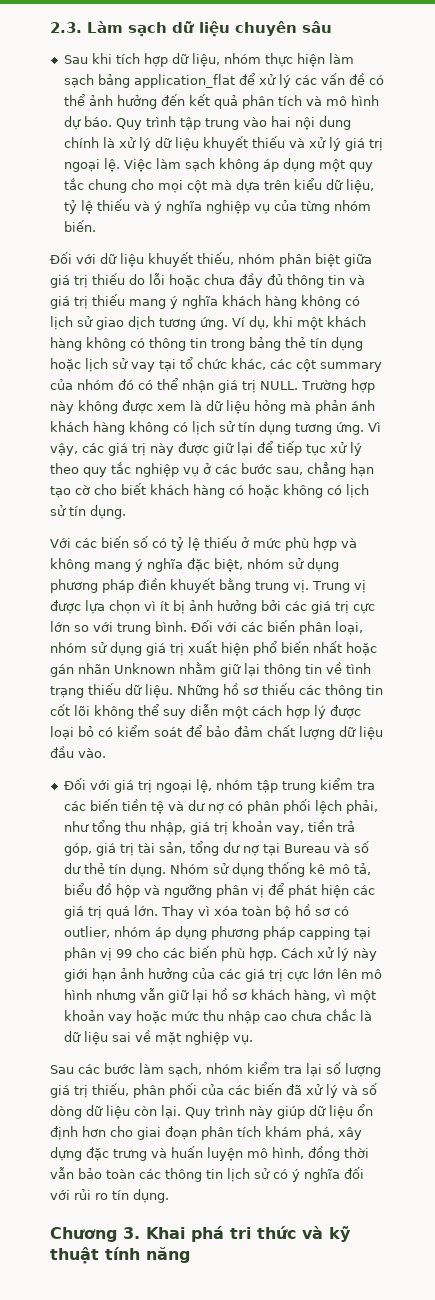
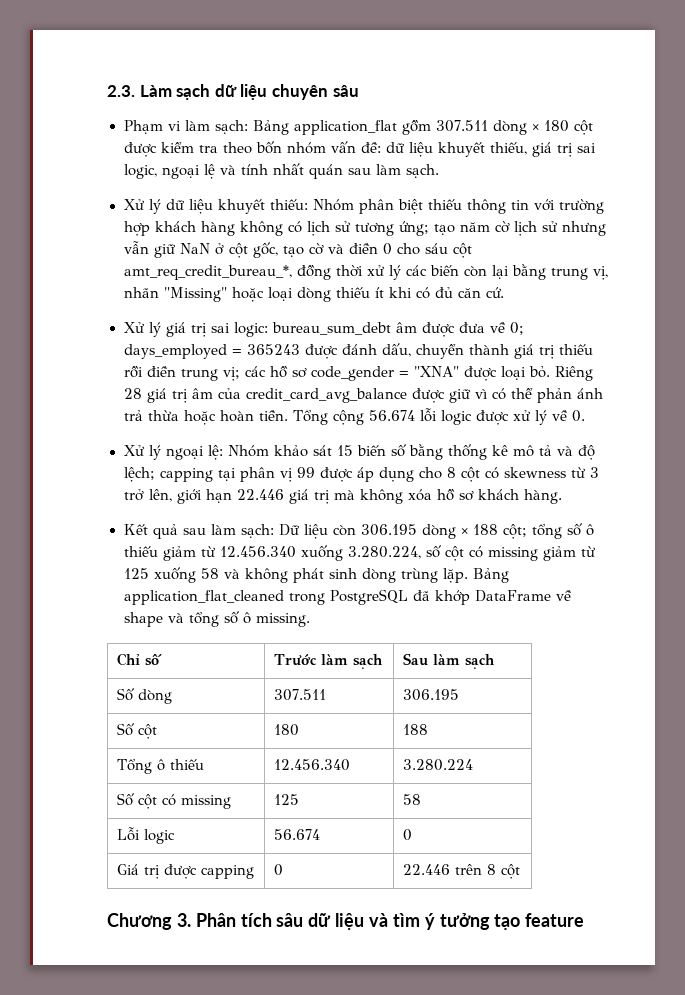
[63,53,354,67] [63,73,384,88] [63,94,379,109] [63,116,351,130] [63,136,383,151] [63,158,373,172] [63,178,374,193] [63,199,371,214] [63,220,96,232] [50,252,372,267] [50,273,365,288] [50,294,360,309] [50,316,366,330] [50,337,363,351] [50,357,382,372] [50,378,375,393] [50,400,375,414] [50,421,381,435] [50,441,362,456] [50,462,374,477] [50,483,369,498] [50,505,126,519] [50,536,357,551] [50,558,339,572] [50,578,366,593] [50,600,375,614] [50,620,363,635] [50,641,377,656] [50,662,371,677] [50,683,383,698] [50,704,361,719] [50,725,383,740] [50,746,106,758] [63,778,375,793] [63,799,378,814] [63,820,355,835] [63,841,369,856] [63,862,371,877] [63,883,375,898] [63,904,349,919] [63,926,295,940] Sau khi tích hợp dữ liệu, nhóm thực hiện làm sạch bảng application_flat để xử lý các vấn đề có thể ảnh hưởng đến kết quả phân tích và mô hình dự báo. Quy trình tập trung vào hai nội dung chính là xử lý dữ liệu khuyết thiếu và xử lý giá trị ngoại lệ. Việc làm sạch không áp dụng một quy tắc chung cho mọi cột mà dựa trên kiểu dữ liệu, tỷ lệ thiếu và ý nghĩa nghiệp vụ của từng nhóm biến. // Đối với dữ liệu khuyết thiếu, nhóm phân biệt giữa giá trị thiếu do lỗi hoặc chưa đầy đủ thông tin và giá trị thiếu mang ý nghĩa khách hàng không có lịch sử giao dịch tương ứng. Ví dụ, khi một khách hàng không có thông tin trong bảng thẻ tín dụng hoặc lịch sử vay tại tổ chức khác, các cột summary của nhóm đó có thể nhận giá trị NULL. Trường hợp này không được xem là dữ liệu hỏng mà phản ánh khách hàng không có lịch sử tín dụng tương ứng. Vì vậy, các giá trị này được giữ lại để tiếp tục xử lý theo quy tắc nghiệp vụ ở các bước sau, chẳng hạn tạo cờ cho biết khách hàng có hoặc không có lịch sử tín dụng. // Với các biến số có tỷ lệ thiếu ở mức phù hợp và không mang ý nghĩa đặc biệt, nhóm sử dụng phương pháp điền khuyết bằng trung vị. Trung vị được lựa chọn vì ít bị ảnh hưởng bởi các giá trị cực lớn so với trung bình. Đối với các biến phân loại, nhóm sử dụng giá trị xuất hiện phổ biến nhất hoặc gán nhãn Unknown nhằm giữ lại thông tin về tình trạng thiếu dữ liệu. Những hồ sơ thiếu các thông tin cốt lõi không thể suy diễn một cách hợp lý được loại bỏ có kiểm soát để bảo đảm chất lượng dữ liệu đầu vào. // Đối với giá trị ngoại lệ, nhóm tập trung kiểm tra các biến tiền tệ và dư nợ có phân phối lệch phải, như tổng thu nhập, giá trị khoản vay, tiền trả góp, giá trị tài sản, tổng dư nợ tại Bureau và số dư thẻ tín dụng. Nhóm sử dụng thống kê mô tả, biểu đồ hộp và ngưỡng phân vị để phát hiện các giá trị quá lớn. Thay vì xóa toàn bộ hồ sơ có outlier, nhóm áp dụng phương pháp -> [123,119,593,135] [123,141,596,157] [123,163,439,179] [123,199,604,214] [123,221,606,236] [123,241,472,258] [123,264,608,280] [123,287,504,302] [123,322,524,337] [123,343,593,359] [123,365,593,381] [123,388,603,403] [123,408,585,425] [123,444,595,460] [123,467,155,482] Phạm vi làm sạch: Bảng application_flat gồm 307.511 dòng × 180 cột được kiểm tra theo bốn nhóm vấn đề: dữ liệu khuyết thiếu, giá trị sai logic, ngoại lệ và tính nhất quán sau làm sạch. // Xử lý dữ liệu khuyết thiếu: Nhóm phân biệt thiếu thông tin với trường hợp khách hàng không có lịch sử tương ứng; tạo năm cờ lịch sử nhưng vẫn giữ NaN ở cột gốc, tạo cờ và điền 0 cho sáu cột amt_req_credit_bureau_*, đồng thời xử lý các biến còn lại bằng trung vị, nhãn "Missing" hoặc loại dòng thiếu ít khi có đủ căn cứ. // Xử lý giá trị sai logic: bureau_sum_debt âm được đưa về 0; days_employed = 365243 được đánh dấu, chuyển thành giá trị thiếu rồi điền trung vị; các hồ sơ code_gender = "XNA" được loại bỏ. Riêng 28 giá trị âm của credit_card_avg_balance được giữ vì có thể phản ánh trả thừa hoặc hoàn tiền. Tổng cộng 56.674 lỗi logic được xử lý về 0. // Xử lý ngoại lệ: Nhóm khảo sát 15 biến số bằng thống kê mô tả và độ lệch;
[135,946,377,961] [63,968,382,982] [63,988,376,1003] [63,1009,372,1024] [63,1030,253,1045] [50,1062,381,1077] [50,1083,377,1098] [50,1104,373,1119] [50,1126,362,1140] [50,1146,369,1161] [50,1167,364,1182] [50,1189,169,1203] [50,1226,351,1242] [50,1247,190,1264] cho các biến phù hợp. Cách xử lý này giới hạn ảnh hưởng của các giá trị cực lớn lên mô hình nhưng vẫn giữ lại hồ sơ khách hàng, vì một khoản vay hoặc mức thu nhập cao chưa chắc là dữ liệu sai về mặt nghiệp vụ. // Sau các bước làm sạch, nhóm kiểm tra lại số lượng giá trị thiếu, phân phối của các biến đã xử lý và số dòng dữ liệu còn lại. Quy trình này giúp dữ liệu ổn định hơn cho giai đoạn phân tích khám phá, xây dựng đặc trưng và huấn luyện mô hình, đồng thời vẫn bảo toàn các thông tin lịch sử có ý nghĩa đối với rủi ro tín dụng. // Chương 3. Khai phá tri thức và kỹ thuật tính năng -> [319,467,599,482] [123,488,562,504] [123,523,594,539] [123,545,596,561] [123,567,509,583] [123,589,572,605] [123,611,310,627] [116,653,162,666] [273,654,383,669] [402,653,495,669] [116,688,172,704] [273,689,326,701] [402,689,459,701] [116,723,157,739] [273,724,299,736] [402,724,428,735] [116,759,204,774] [273,759,350,771] [402,759,473,771] [116,793,231,809] [273,794,299,805] [402,794,421,805] [116,827,175,844] [273,829,320,840] [402,829,412,841] [116,864,254,879] [273,864,283,876] [402,864,520,879] [107,913,585,930] được áp dụng cho 8 cột có skewness từ 3 trở lên, giới hạn 22.446 giá trị mà không xóa hồ sơ khách hàng. // Kết quả sau làm sạch: Dữ liệu còn 306.195 dòng × 188 cột; tổng số ô thiếu giảm từ 12.456.340 xuống 3.280.224, số cột có missing giảm từ 125 xuống 58 và không phát sinh dòng trùng lặp. Bảng application_flat_cleaned trong PostgreSQL đã khớp DataFrame về shape và tổng số ô missing. // Chỉ số | Trước làm sạch | Sau làm sạch // Số dòng | 307.511 | 306.195 // Số cột | 180 | 188 // Tổng ô thiếu | 12.456.340 | 3.280.224 // Số cột có missing | 125 | 58 // Lỗi logic | 56.674 | 0 // Giá trị được capping | 0 | 22.446 trên 8 cột // Chương 3. Phân tích sâu dữ liệu và tìm ý tưởng tạo feature

